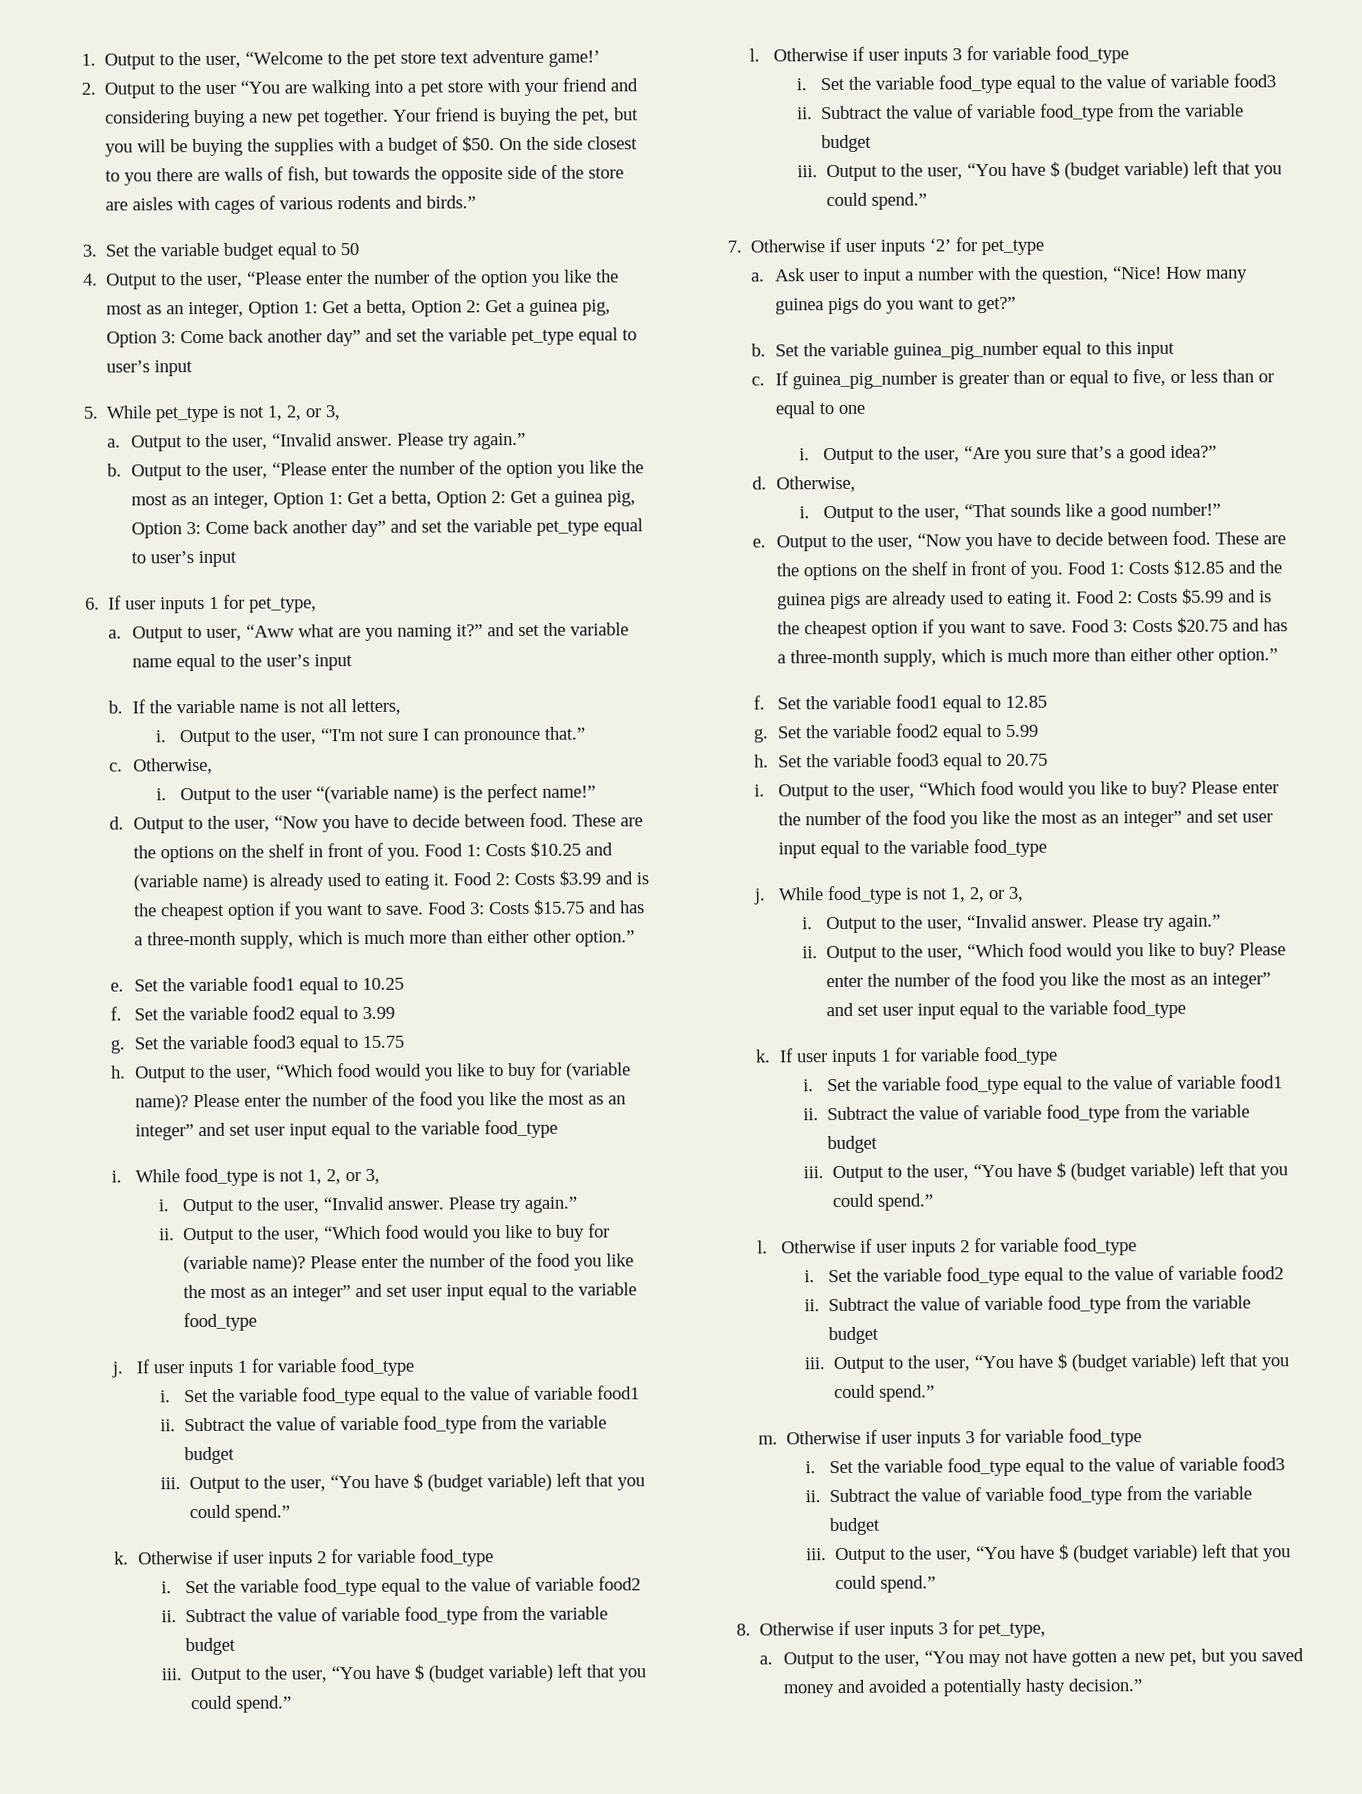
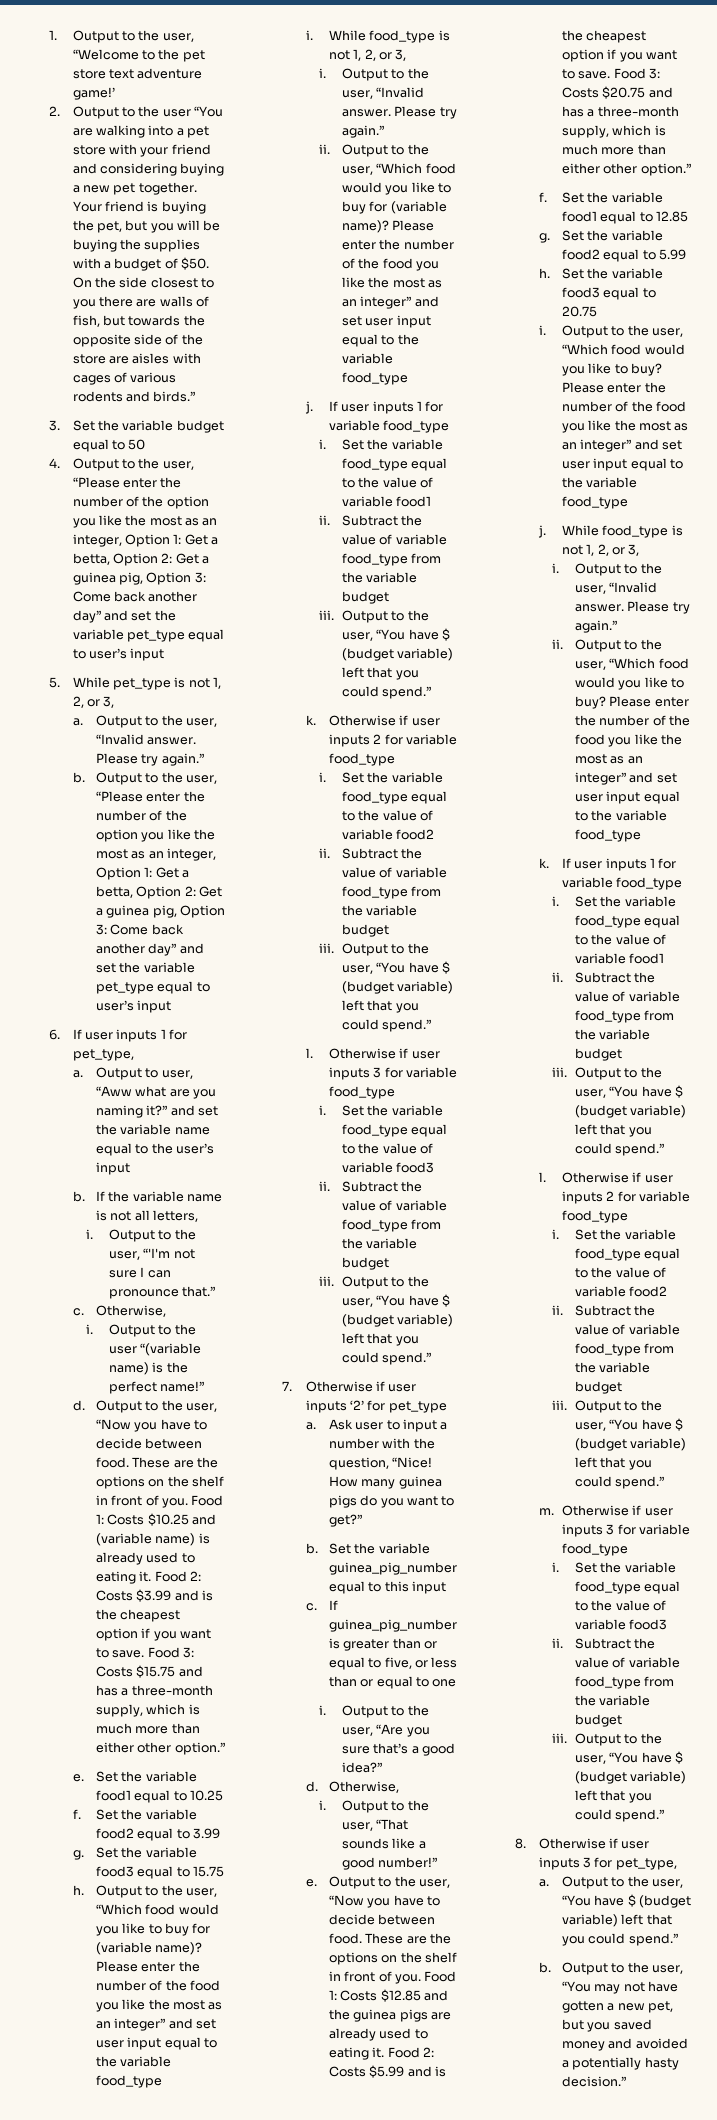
(964, 1657) none -> [594,1894,691,1908] [561,1914,672,1927] [561,1933,678,1946] [538,1962,683,1975] [561,1981,591,1992] have $ (budget variable) left that you could spend.” // b. Output to the user, “You

